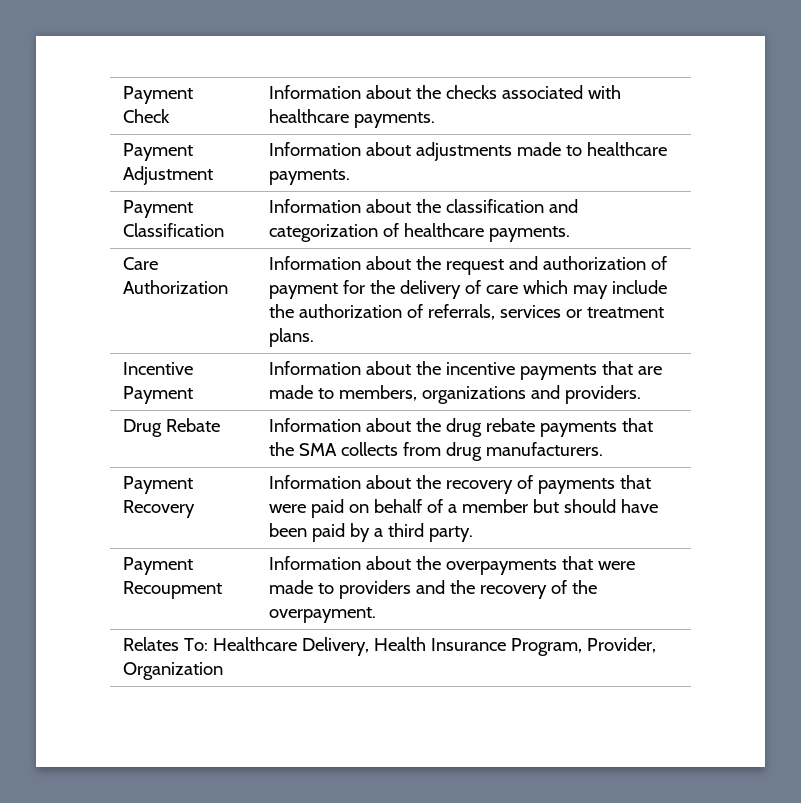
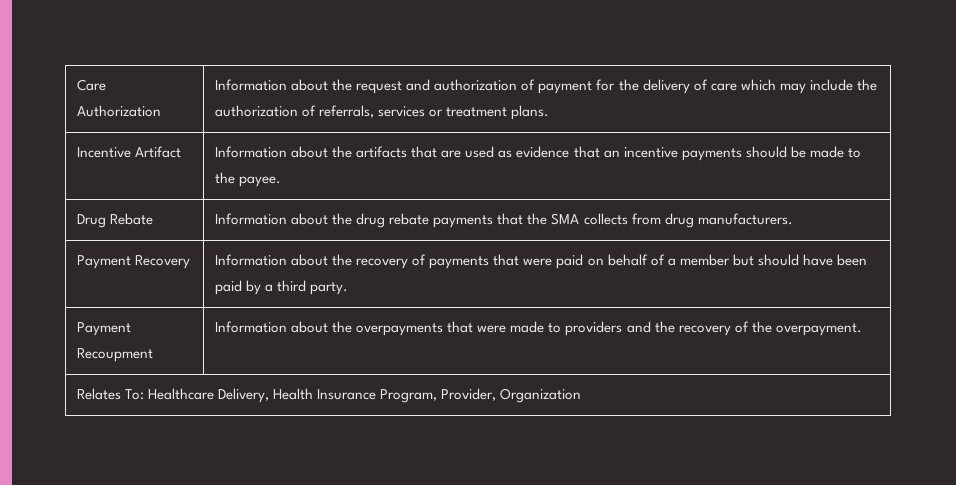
[123,86,194,104] [123,109,171,123] [269,85,622,99] [269,109,436,128] [123,143,194,161] [123,166,214,185] [269,142,668,161] [269,169,351,185] [123,200,194,218] [123,223,225,237] [269,199,579,213] [269,223,571,242] Payment Check | Information about the checks associated with healthcare payments. // Payment Adjustment | Information about adjustments made to healthcare payments. // Payment Classification | Information about the classification and categorization of healthcare payments. // -> (77, 85) none
[123,386,194,404] [269,361,663,380] [269,385,642,404] Payment | Information about the incentive payments that are made to members, organizations and providers. -> [135,146,182,158] [215,146,861,161] [215,172,282,187] Artifact | Information about the artifacts that are used as evidence that an incentive payments should be made to the payee.

